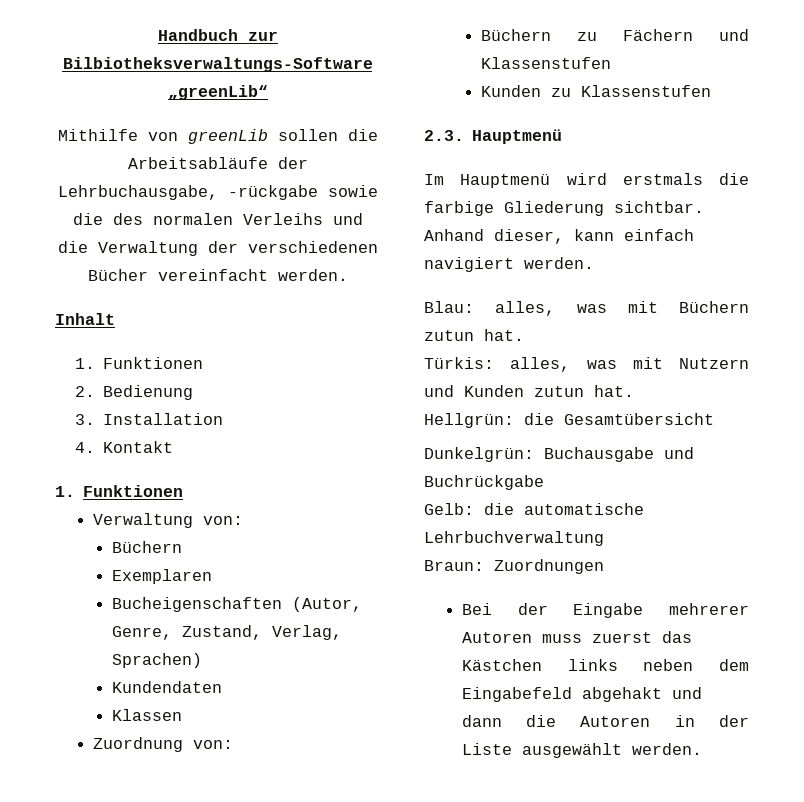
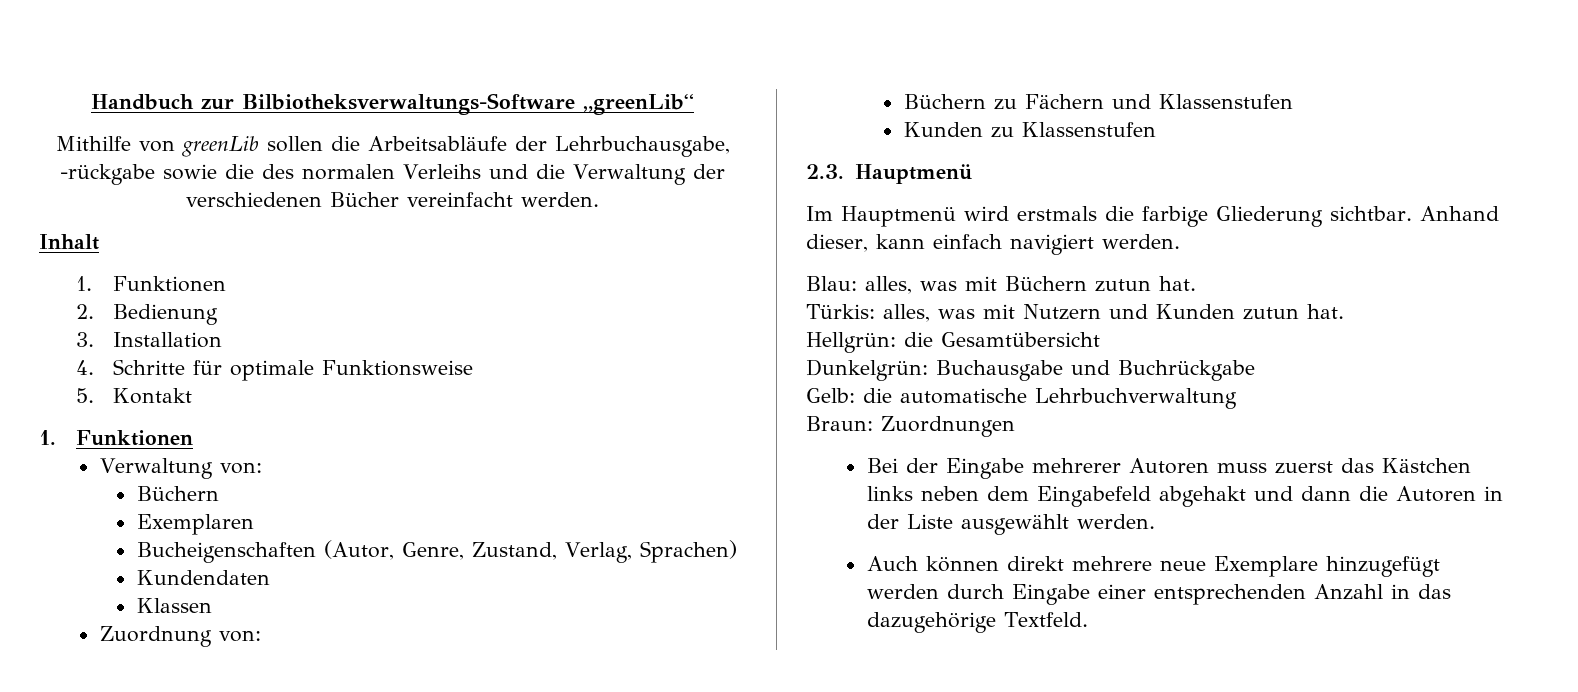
(95, 447) none -> [112,359,473,381] [75,388,94,403] Schritte für optimale Funktionsweise // 5.
(702, 749) none -> [866,556,1440,577] [866,584,1451,605] [866,612,1088,633] // Auch können direkt mehrere neue Exemplare hinzugefügt werden durch Eingabe einer entsprechenden Anzahl in das dazugehörige Textfeld.

